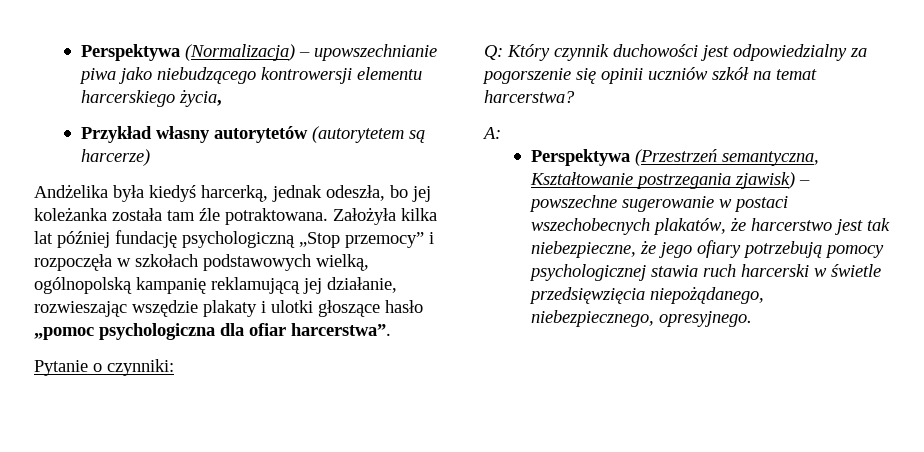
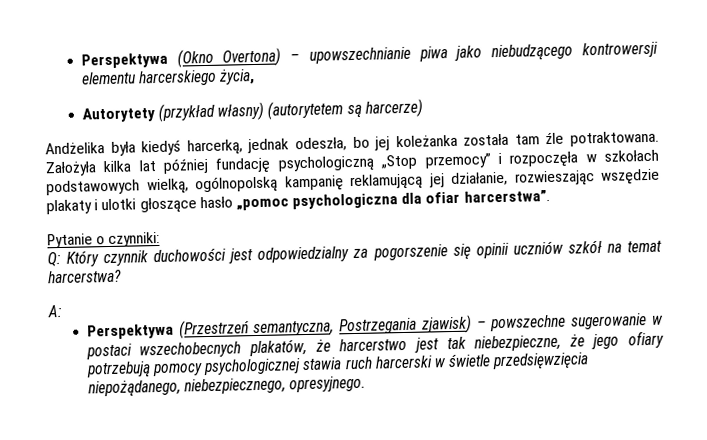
[81,44,296,61] Perspektywa (Normalizacja) -> [80,47,282,69] Perspektywa (Okno Overtona)
[81,126,309,143] Przykład własny autorytetów -> [81,101,265,123] Autorytety (przykład własny)
[530,172,732,189] Kształtowanie postrzegania -> [339,317,418,335] Postrzegania

